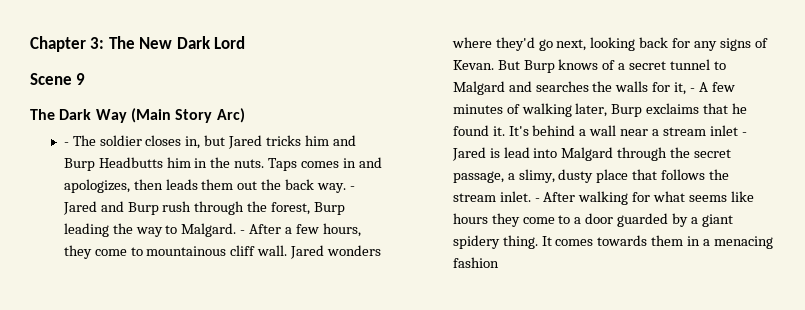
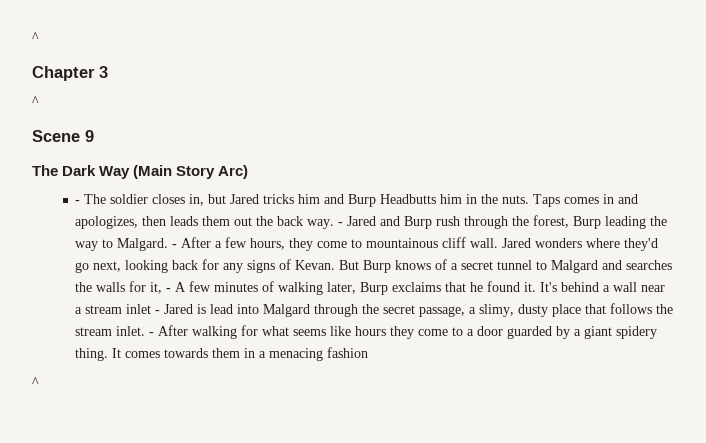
[30,36,246,52] Chapter 3: The New Dark Lord -> [32,32,39,42] [32,66,108,81] [32,96,39,106] ^ // Chapter 3 // ^
(499, 262) none -> [32,377,39,387] // ^

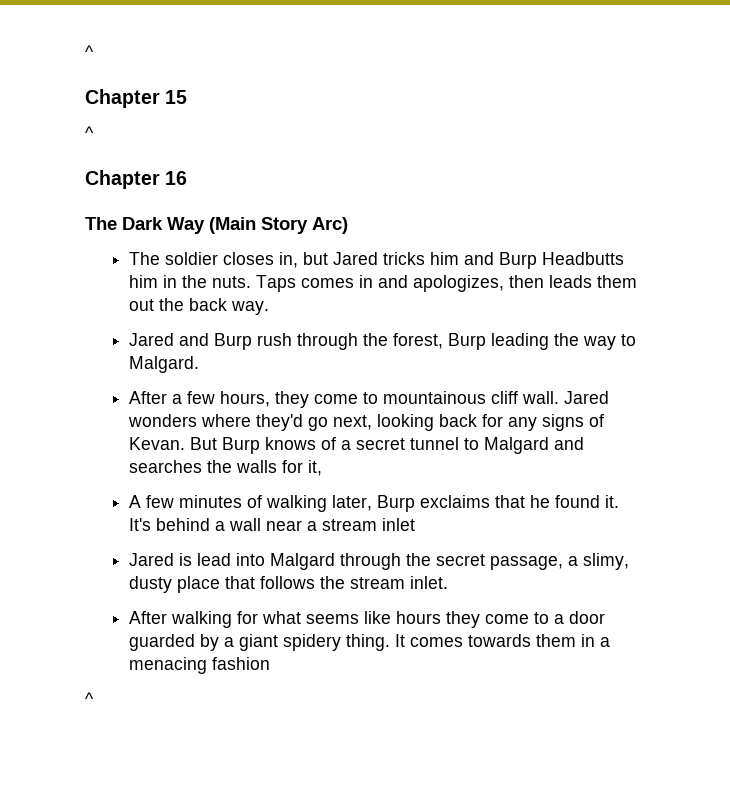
[32,32,39,42] [32,66,108,81] [32,96,39,106] [32,130,94,142] ^ // Chapter 3 // ^ // Scene 9 -> [85,45,94,58] [85,89,188,108] [85,126,94,139] [85,170,188,189] ^ // Chapter 15 // ^ // Chapter 16
[75,200,81,204] - -> (348, 225) none
[338,222,344,226] - -> (269, 308) //
[172,244,178,248] - -> (199, 364) //
[166,288,172,292] - -> (322, 468) //
[155,310,161,314] - -> (415, 524) //
[149,332,155,336] - -> (448, 582) //

